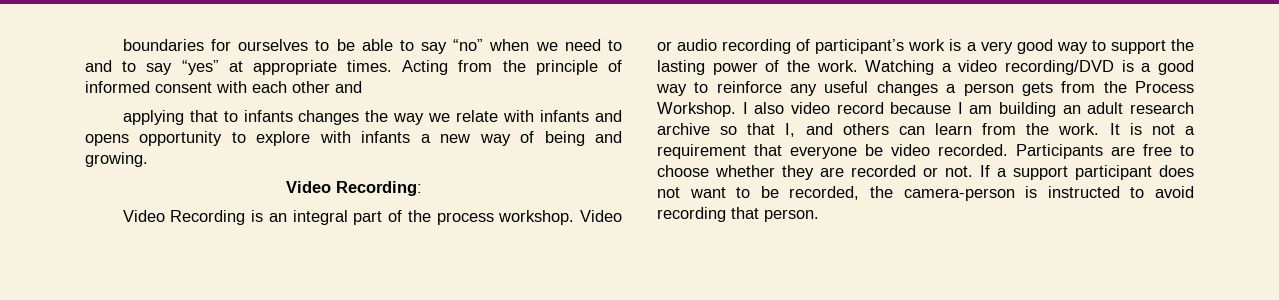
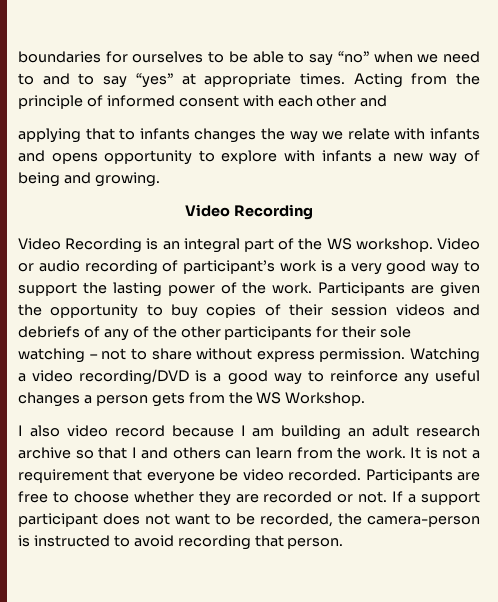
[335,181,422,196] Recording: -> [233,204,313,220] Recording
[436,212,494,225] process -> [326,238,352,250] WS
(858, 66) none -> [318,282,481,297] [18,304,480,319] [18,326,412,341] [18,348,406,363] Participants are given the opportunity to buy copies of their session videos and debriefs of any of the other participants for their sole watching – not to share without express permission.
[1135,81,1194,93] Process -> [256,392,282,404] WS
(736, 109) none -> (366, 399) //
[785,123,796,137] I, -> [131,447,137,458] I

